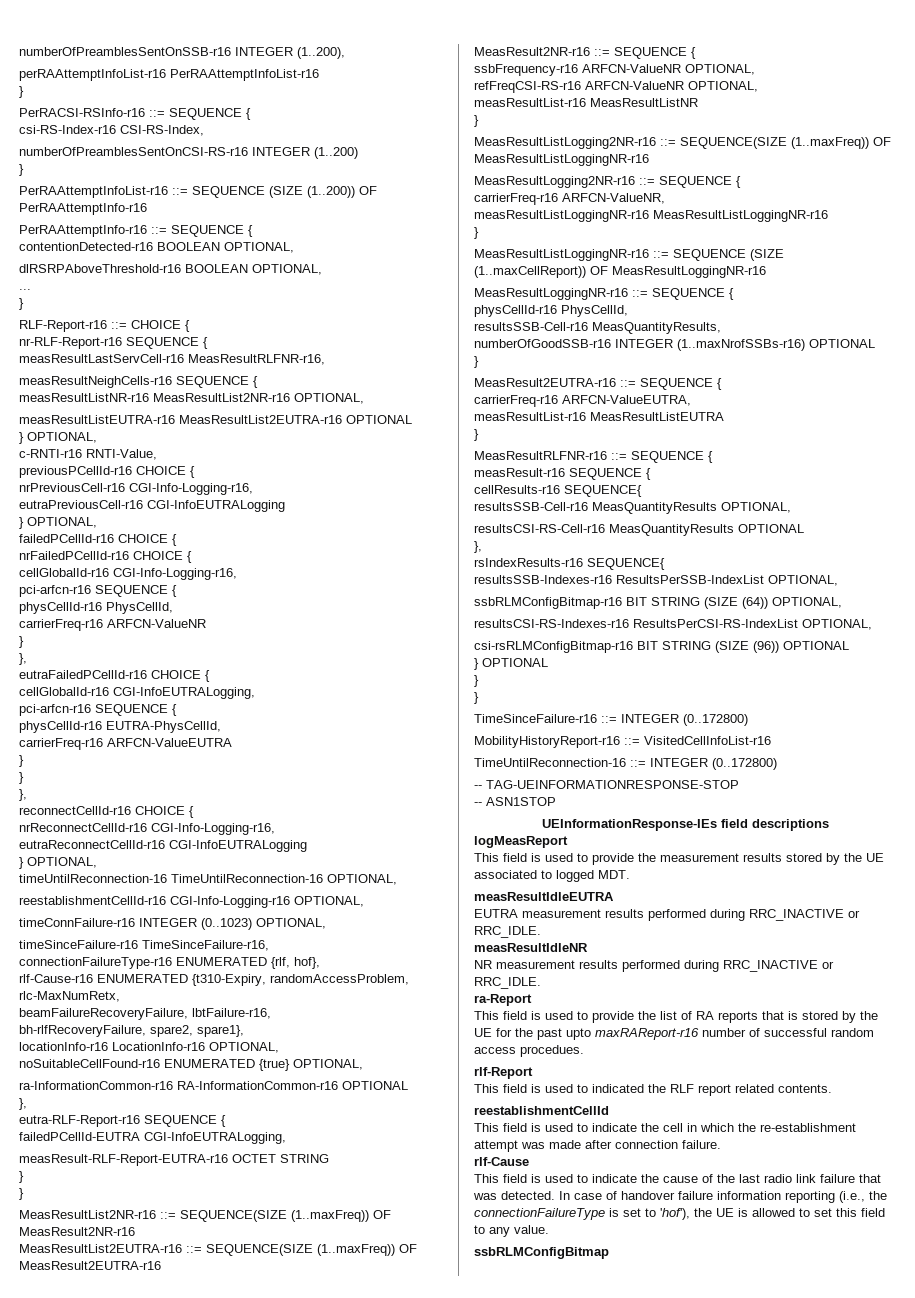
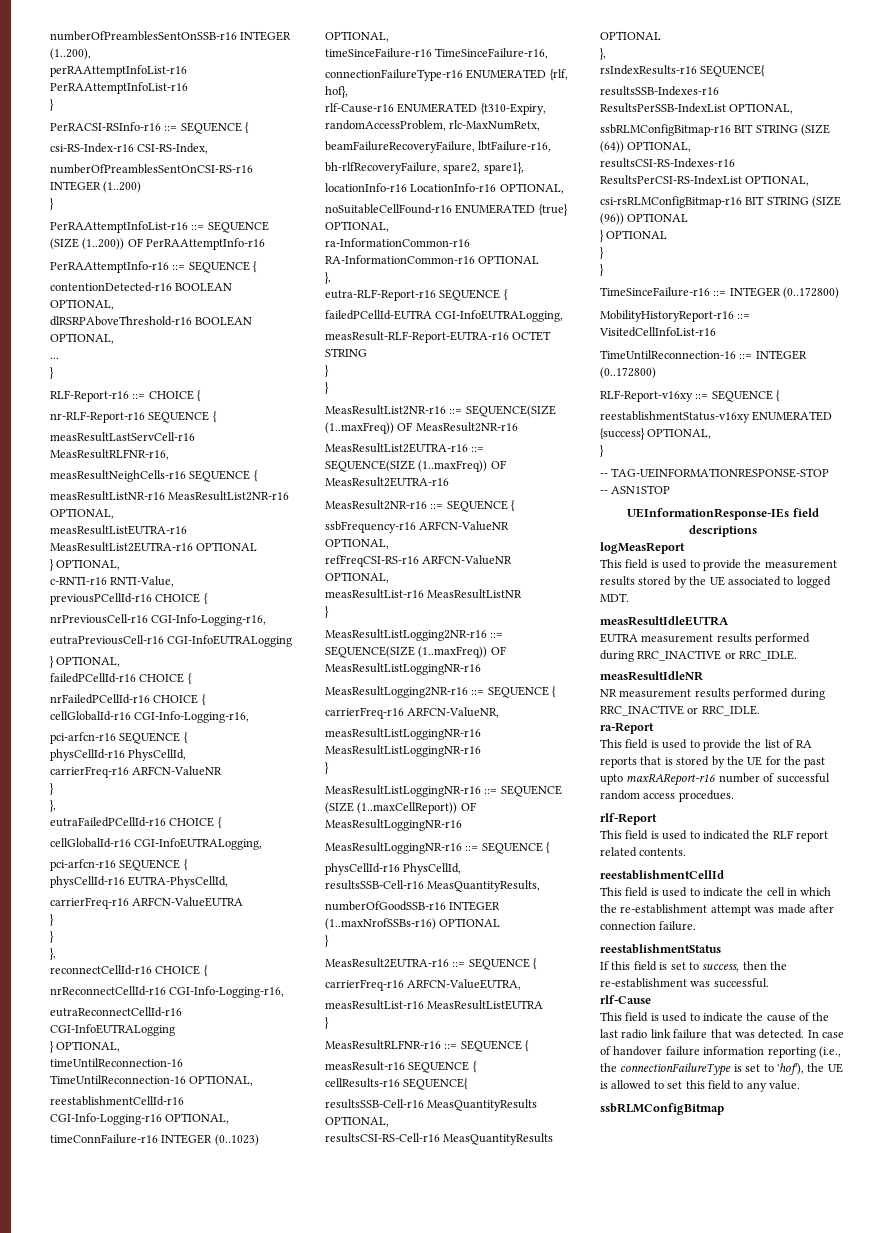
(777, 764) none -> [600,390,781,402] [600,411,833,423] [600,428,712,440] [600,445,604,457] // RLF-Report-v16xy ::= SEQUENCE { // reestablishmentStatus-v16xy ENUMERATED {success} OPTIONAL, // }
(721, 1144) none -> [600,944,721,954] [600,961,787,972] [600,978,769,988] // reestablishmentStatus // If this field is set to success, then the re-establishment was successful.

